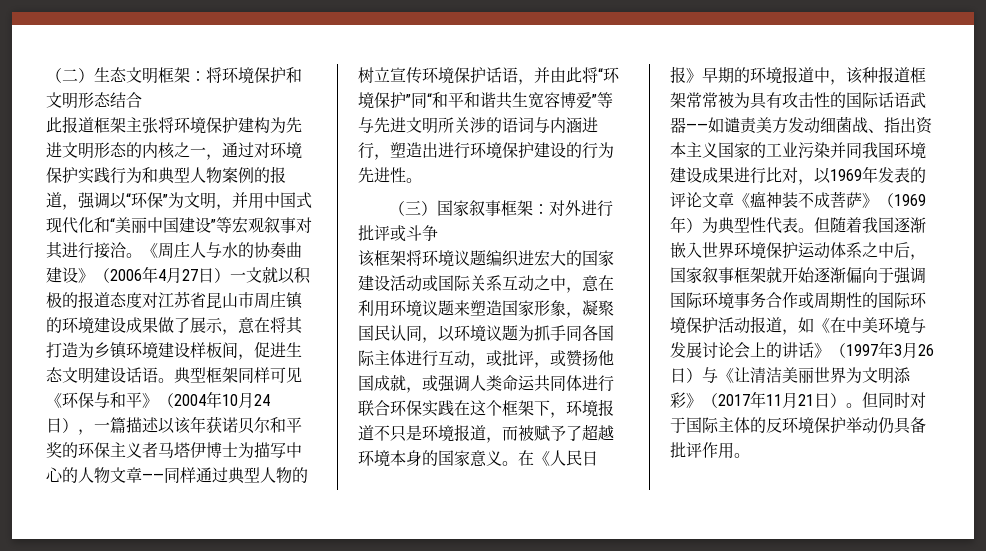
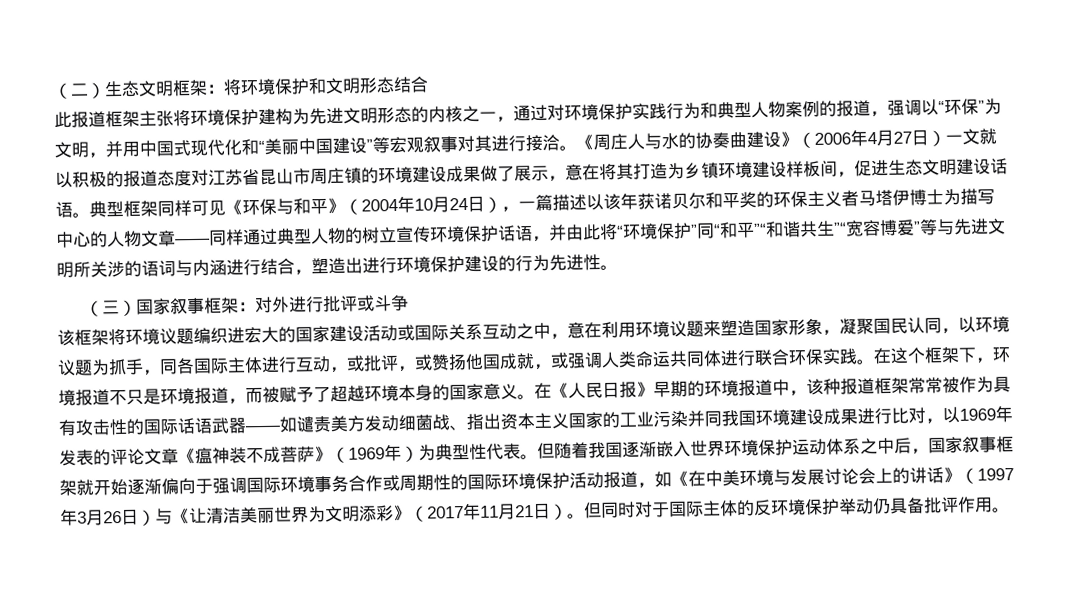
(464, 100) none -> [753,223,767,236] ”“
(528, 99) none -> [833,222,847,235] ”“
(374, 150) none -> [260,258,295,275] 结合
(566, 333) none -> [143,369,161,376] ，
(454, 408) none -> [856,359,875,365] 。
(734, 100) none -> [959,376,977,393] 作

